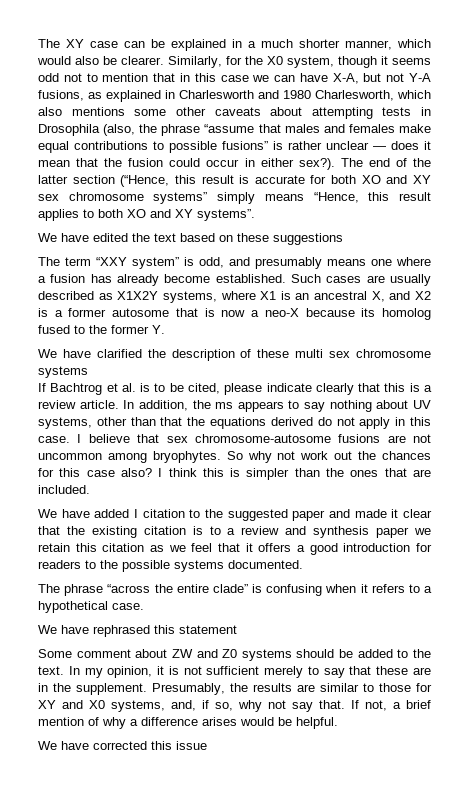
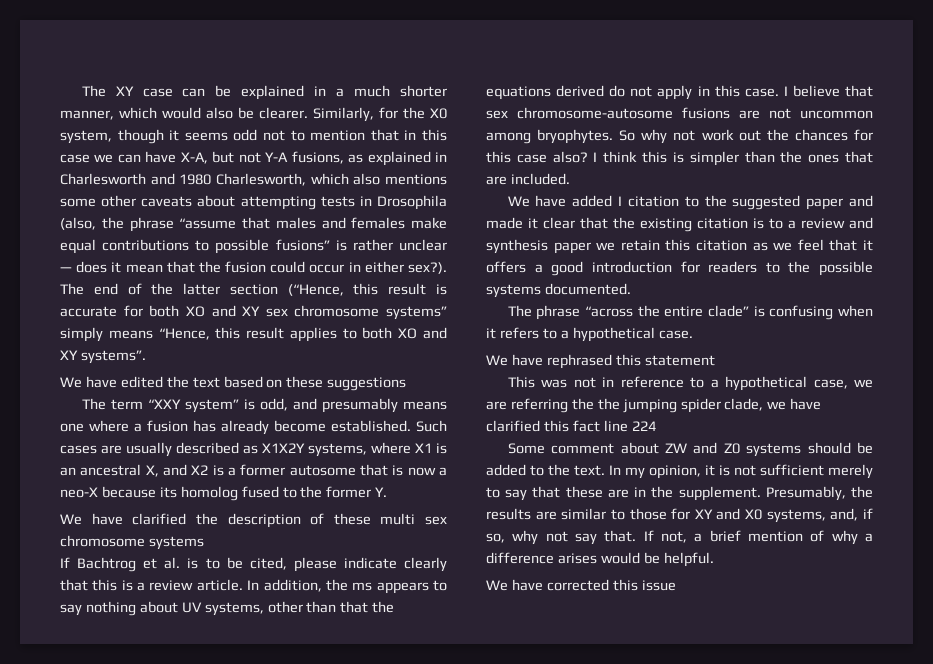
(237, 629) none -> [507,376,873,391] [486,398,822,413] [486,420,656,432] // This was not in reference to a hypothetical case, we are referring the the jumping spider clade, we have clarified this fact line 224

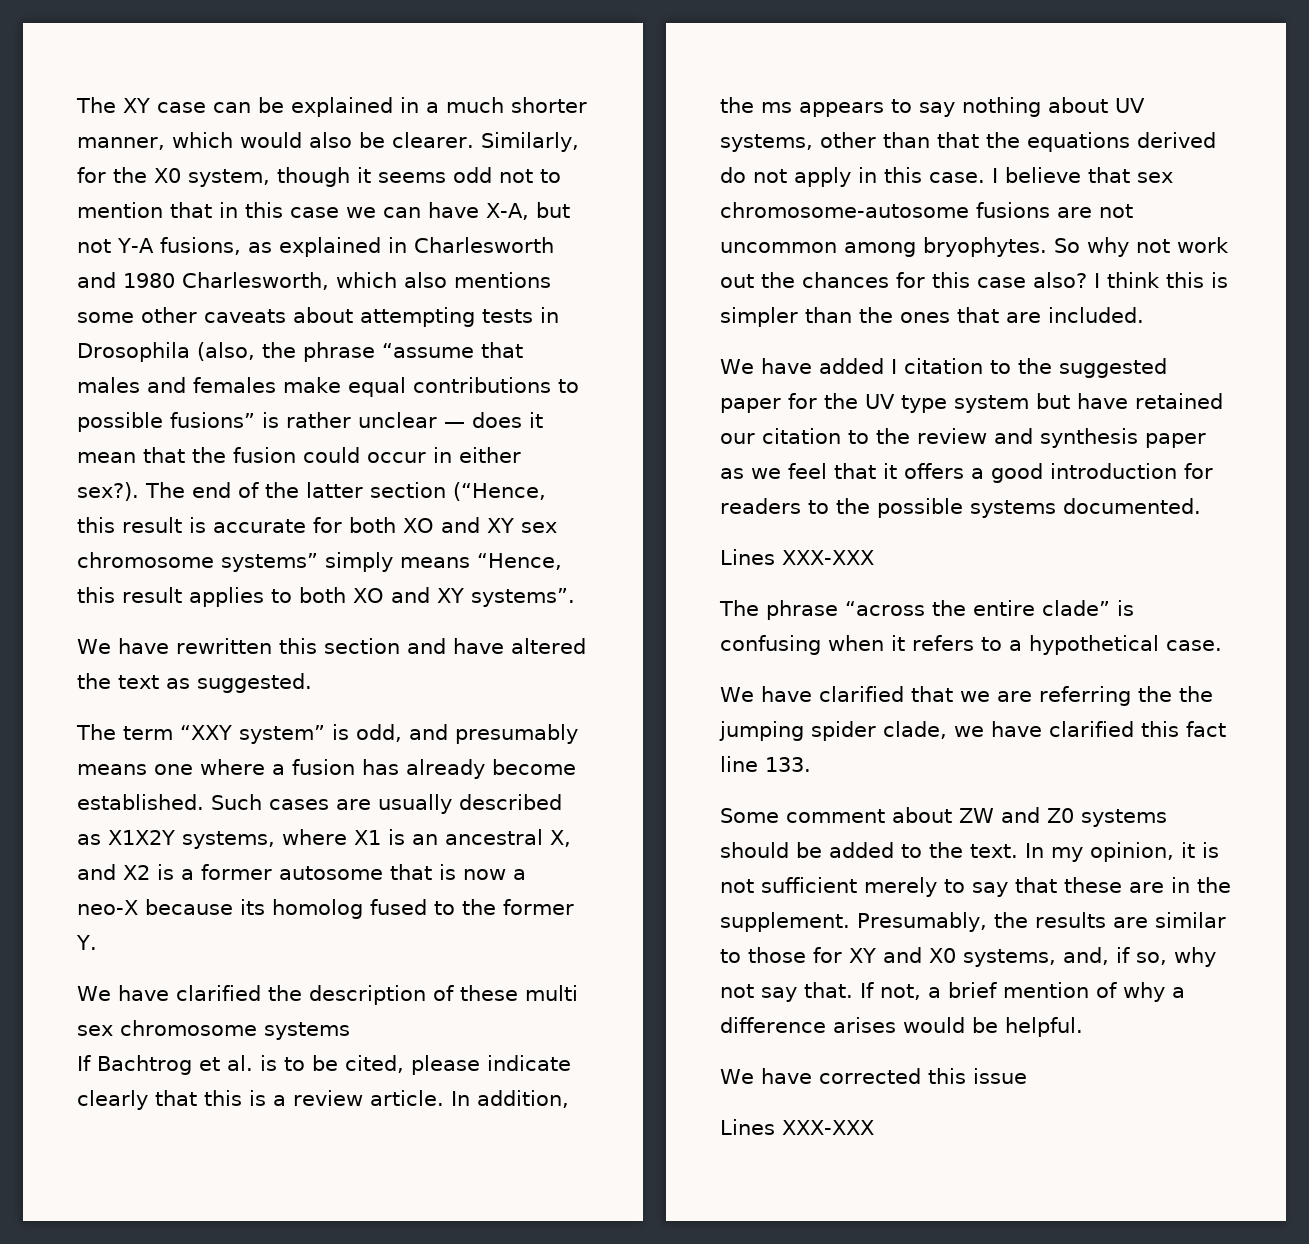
[120,376,407,391] edited the text based on these suggestions -> [175,638,586,654] [77,673,312,693] rewritten this section and have altered the text as suggested.
[848,195,873,207] [486,217,873,232] [486,239,747,254] and made it clear that the existing citation is to a review and synthesis paper we retain this citation -> [788,393,1223,413] [720,428,1206,448] for the UV type system but have retained our citation to the review and synthesis paper
(631, 289) none -> [720,549,874,565] // Lines XXX-XXX
[546,354,715,369] [507,376,848,391] rephrased this statement // This was not in reference to a hypothetical case, -> [818,686,953,702] clarified that
[631,421,656,431] 224 -> [765,757,811,772] 133.
(676, 585) none -> [720,1119,874,1135] // Lines XXX-XXX

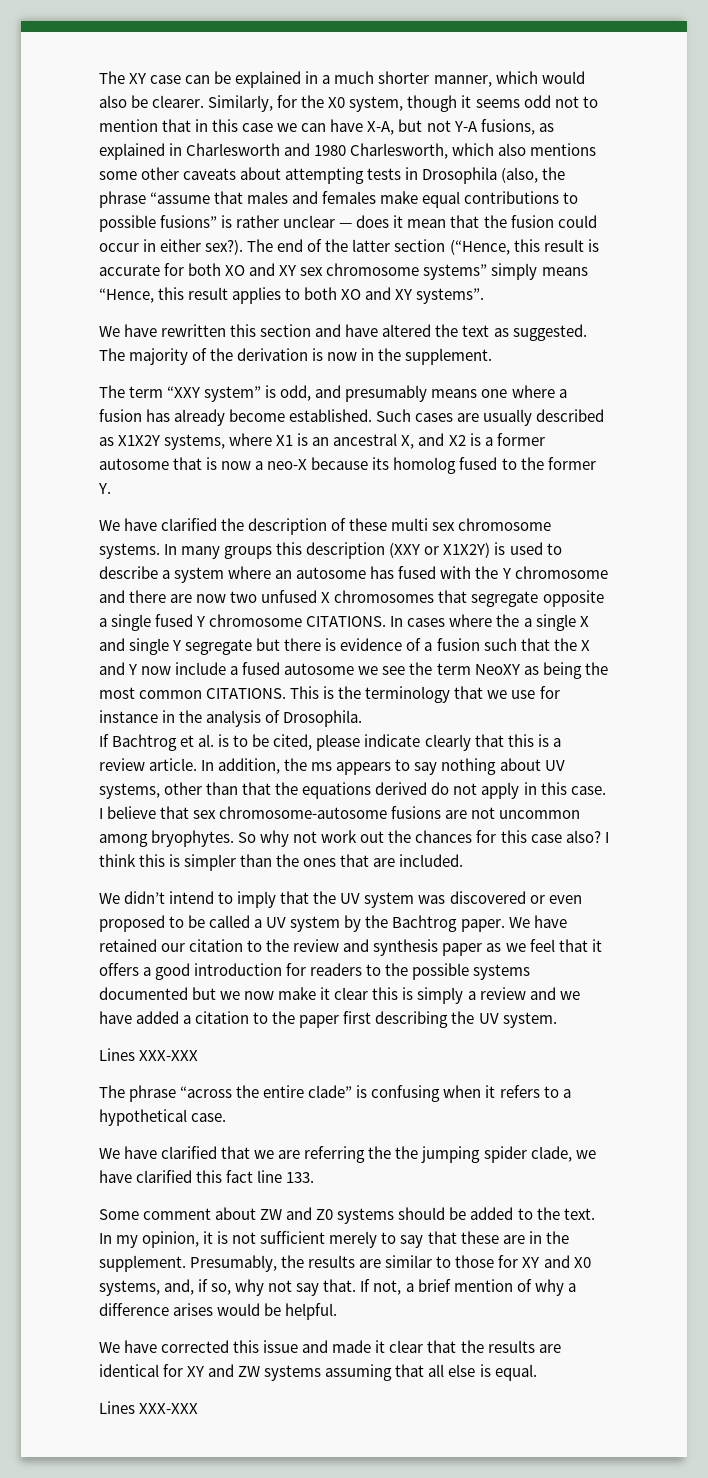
(312, 683) none -> [99,348,493,365] The majority of the derivation is now in the supplement.
[264,1022,350,1040] systems -> [99,542,562,559] [99,566,608,583] [99,590,604,607] [99,614,589,631] [99,638,590,655] [99,662,608,679] [99,686,560,703] [99,710,363,727] systems. In many groups this description (XXY or X1X2Y) is used to describe a system where an autosome has fused with the Y chromosome and there are now two unfused X chromosomes that segregate opposite a single fused Y chromosome CITATIONS. In cases where the a single X and single Y segregate but there is evidence of a fusion such that the X and Y now include a fused autosome we see the term NeoXY as being the most common CITATIONS. This is the terminology that we use for instance in the analysis of Drosophila.
[760,358,1167,378] [720,393,1070,413] have added I citation to the suggested paper for the UV type system but -> [124,891,582,908] [99,915,530,932] didn’t intend to imply that the UV system was discovered or even proposed to be called a UV system by the Bachtrog paper. We
[1063,498,1201,514] documented. -> [99,987,580,1004] [99,1011,557,1028] documented but we now make it clear this is simply a review and we have added a citation to the paper first describing the UV system.
(1027, 1076) none -> [302,1340,561,1353] [99,1364,537,1381] and made it clear that the results are identical for XY and ZW systems assuming that all else is equal.

